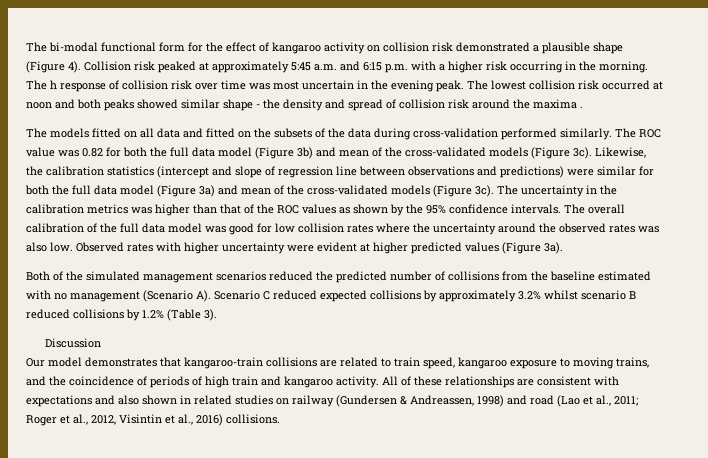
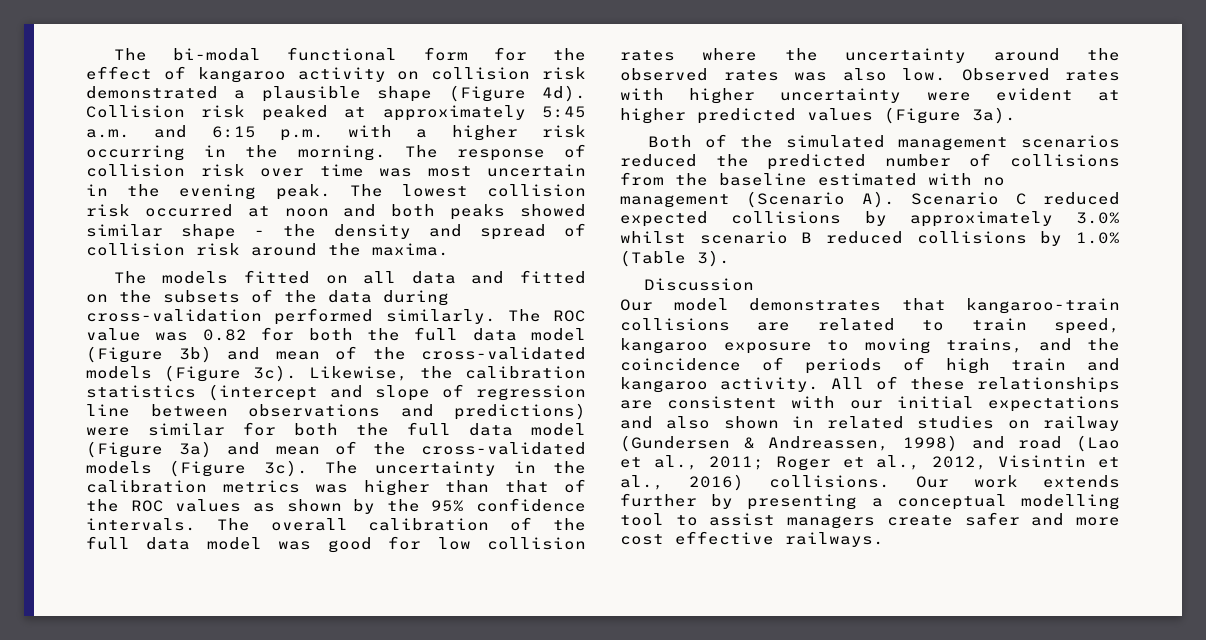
[68,61,81,73] 4). -> [542,85,586,102] 4d).
[50,80,57,89] h -> (438, 151) none
[533,99,583,109] maxima . -> [372,243,449,256] maxima.
[518,291,541,300] 3.2% -> [1076,212,1120,224] 3.0%
[142,310,164,319] 1.2% -> [1076,232,1120,244] 1.0%
(619, 381) none -> [849,396,974,409] our initial
(280, 419) none -> [915,475,1120,488] [620,493,1120,510] [620,512,1120,529] [620,531,884,547] Our work extends further by presenting a conceptual modelling tool to assist managers create safer and more cost effective railways.

